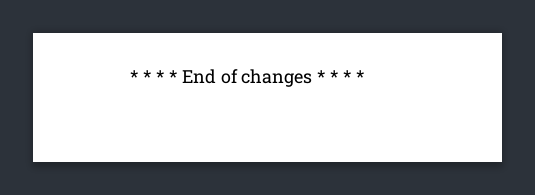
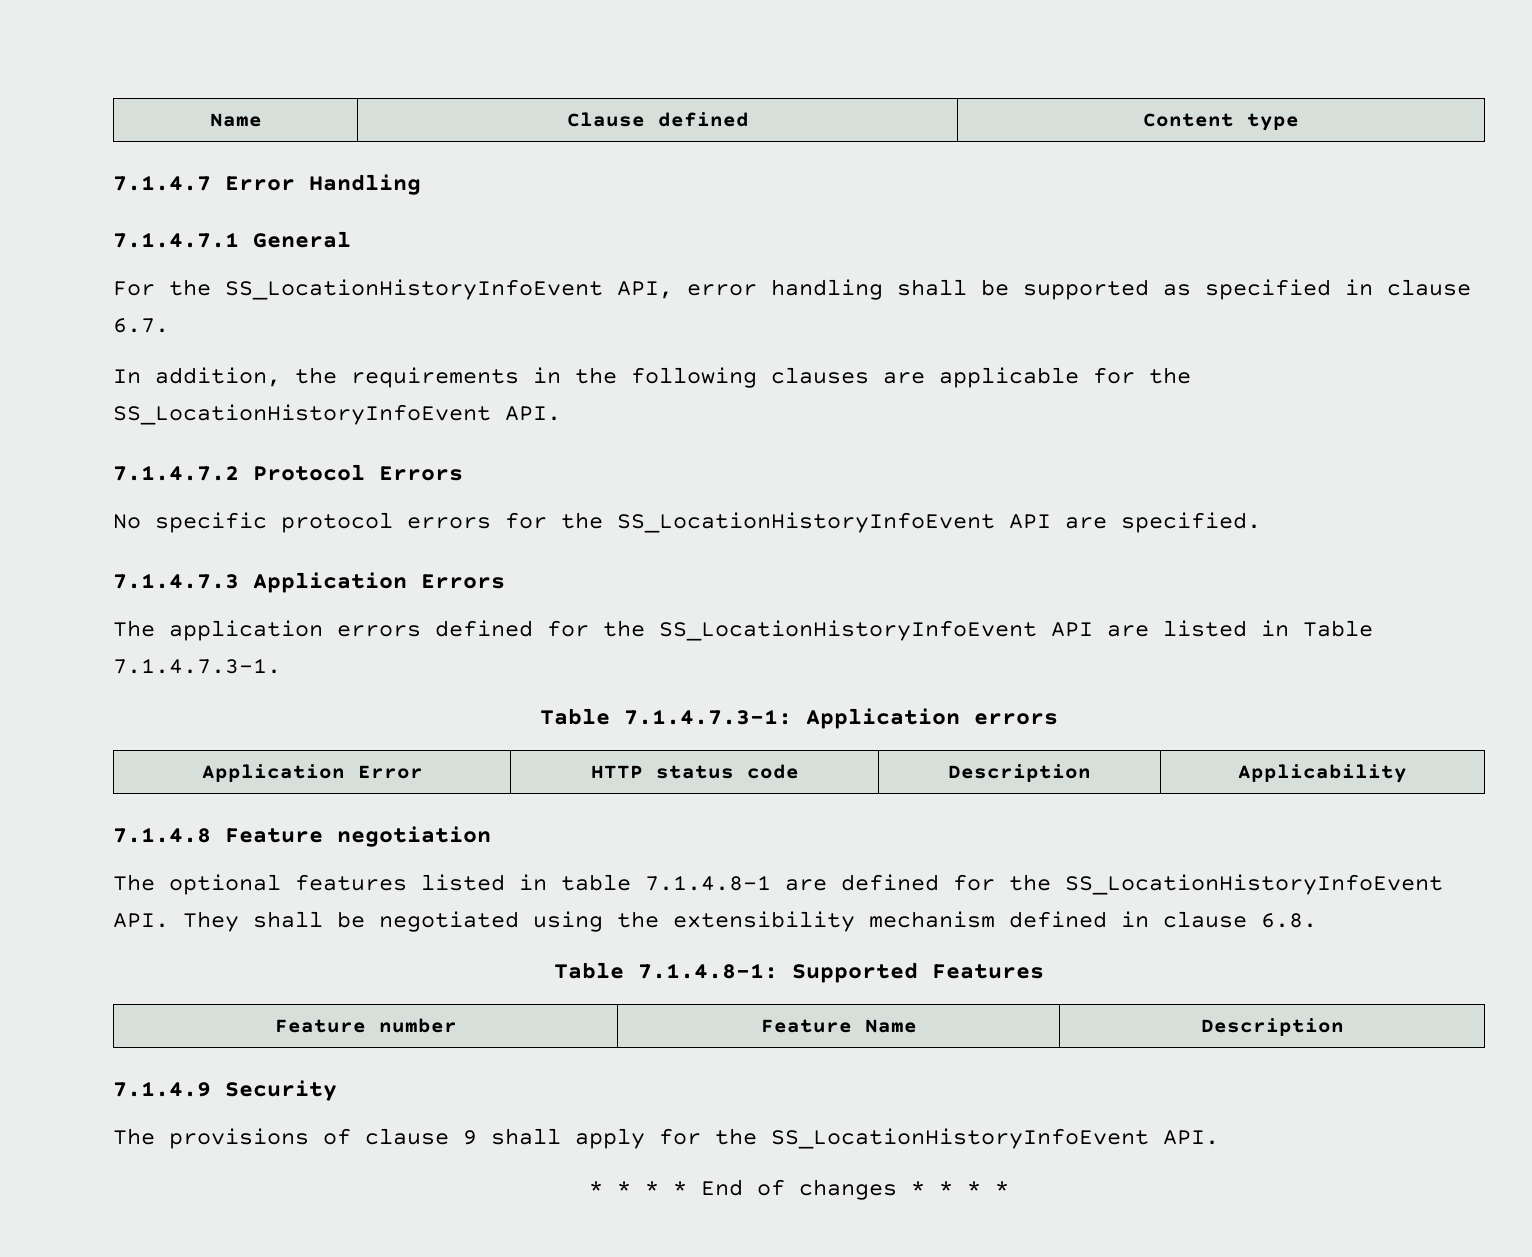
(130, 76) none -> [209,113,262,127] [566,112,749,127] [1143,113,1299,131] [113,174,421,195] [113,231,351,248] [113,279,1471,300] [113,318,169,333] [113,367,1191,388] [113,404,561,425] [113,464,463,481] [113,512,1261,533] [113,572,505,593] [113,620,1373,641] [113,658,281,674] [540,708,1058,729] [201,764,423,782] [590,764,799,779] [948,764,1091,782] [1238,764,1407,783] [113,826,491,847] [113,874,1443,895] [113,911,1317,932] [554,962,1044,983] [274,1018,457,1033] [760,1019,917,1033] [1200,1018,1344,1036] [113,1080,337,1101] [113,1128,1219,1149] Name | Clause defined | Content type // 7.1.4.7 Error Handling // 7.1.4.7.1 General // For the SS_LocationHistoryInfoEvent API, error handling shall be supported as specified in clause 6.7. // In addition, the requirements in the following clauses are applicable for the SS_LocationHistoryInfoEvent API. // 7.1.4.7.2 Protocol Errors // No specific protocol errors for the SS_LocationHistoryInfoEvent API are specified. // 7.1.4.7.3 Application Errors // The application errors defined for the SS_LocationHistoryInfoEvent API are listed in Table 7.1.4.7.3-1. // Table 7.1.4.7.3-1: Application errors // Application Error | HTTP status code | Description | Applicability // 7.1.4.8 Feature negotiation // The optional features listed in table 7.1.4.8-1 are defined for the SS_LocationHistoryInfoEvent API. They shall be negotiated using the extensibility mechanism defined in clause 6.8. // Table 7.1.4.8-1: Supported Features // Feature number | Feature Name | Description // 7.1.4.9 Security // The provisions of clause 9 shall apply for the SS_LocationHistoryInfoEvent API. //

